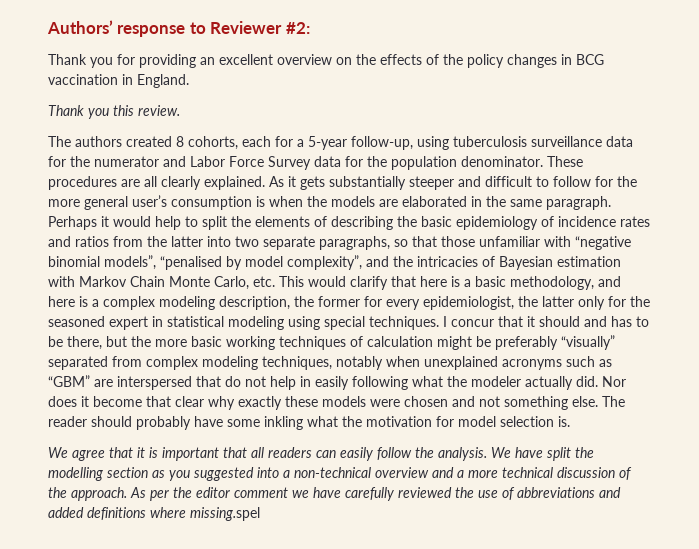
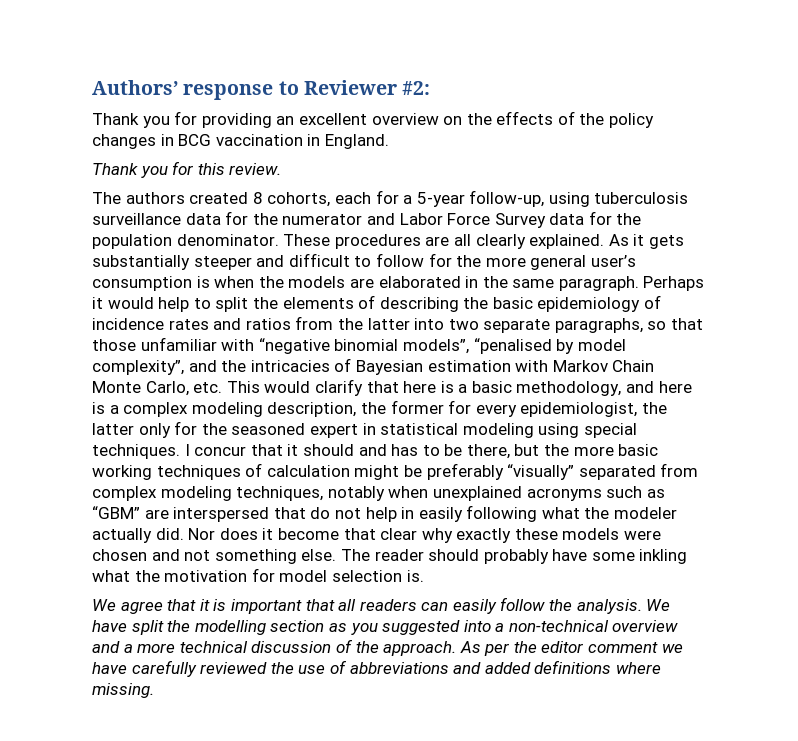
(109, 113) none -> [172,161,194,175] for
[190,507,260,521] missing.spel -> [92,683,154,698] missing.

